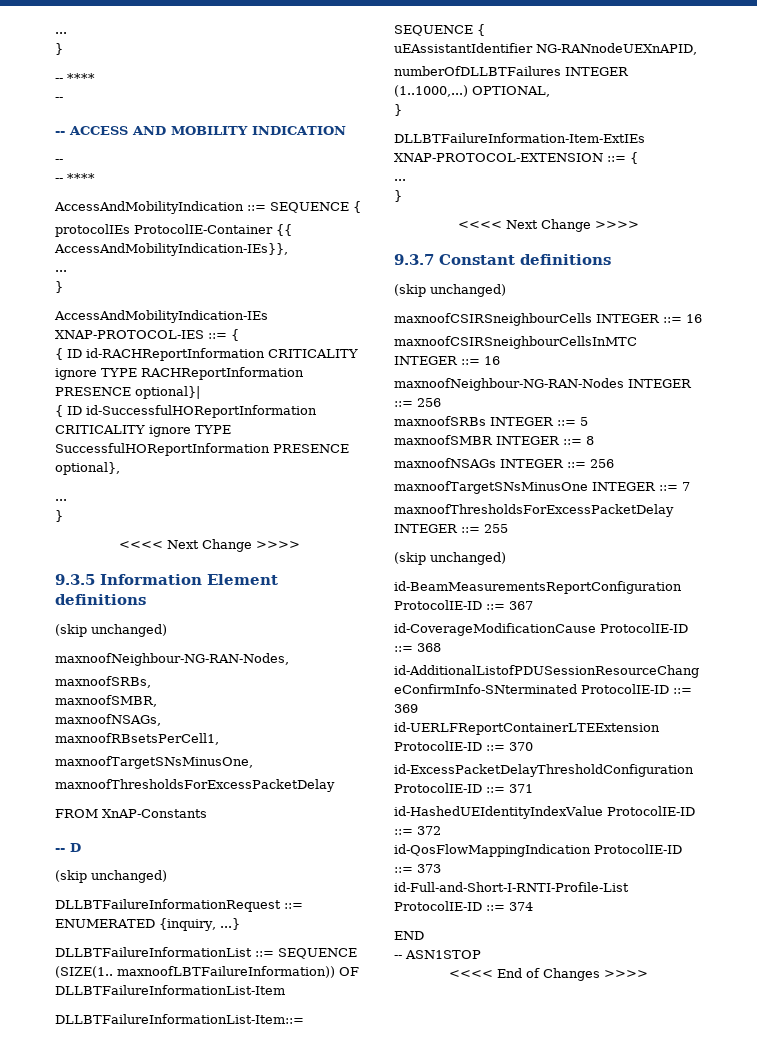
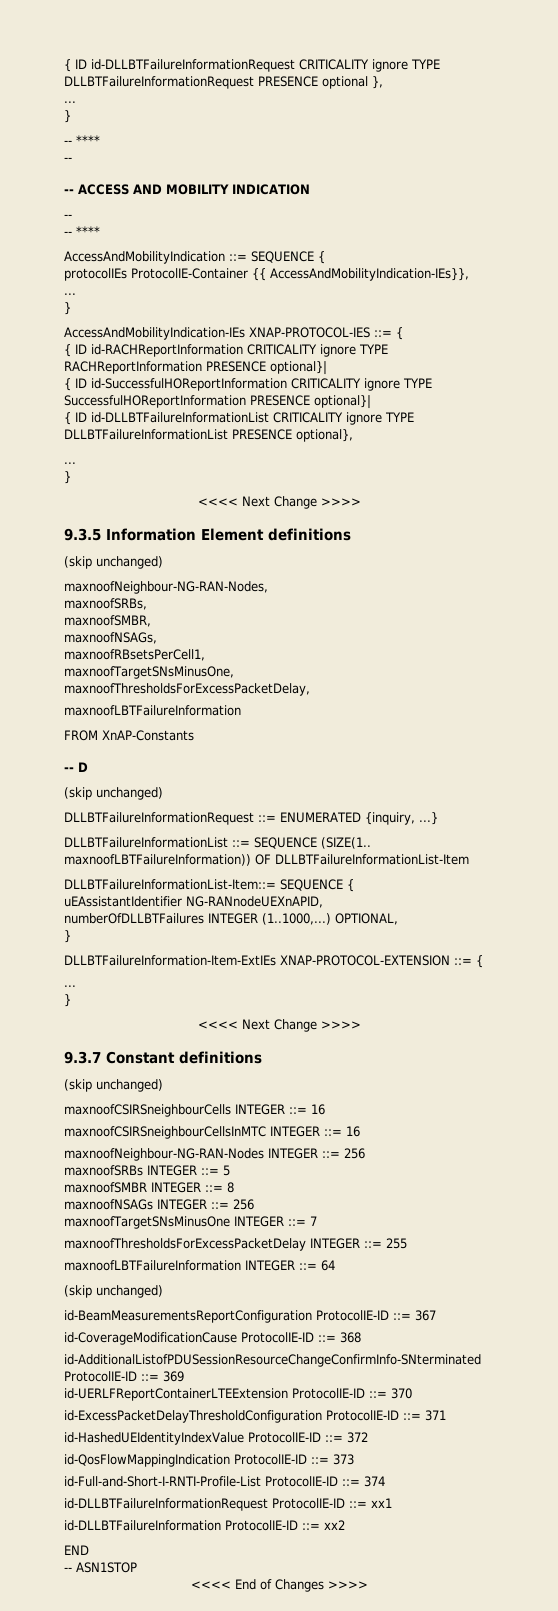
(55, 33) none -> [64,59,440,72] [64,76,383,89] { ID id-DLLBTFailureInformationRequest CRITICALITY ignore TYPE DLLBTFailureInformationRequest PRESENCE optional }, //
(349, 448) none -> [314,395,371,409] [64,412,414,425] [64,429,292,440] optional}| // { ID id-DLLBTFailureInformationList CRITICALITY ignore TYPE DLLBTFailureInformationList PRESENCE
[55,779,335,792] maxnoofThresholdsForExcessPacketDelay -> [64,683,310,696] [64,705,241,716] maxnoofThresholdsForExcessPacketDelay, // maxnoofLBTFailureInformation
(508, 528) none -> [64,1260,335,1271] // maxnoofLBTFailureInformation INTEGER ::= 64
(533, 906) none -> [64,1498,392,1511] [64,1520,345,1531] // id-DLLBTFailureInformationRequest ProtocolIE-ID ::= xx1 // id-DLLBTFailureInformation ProtocolIE-ID ::= xx2

